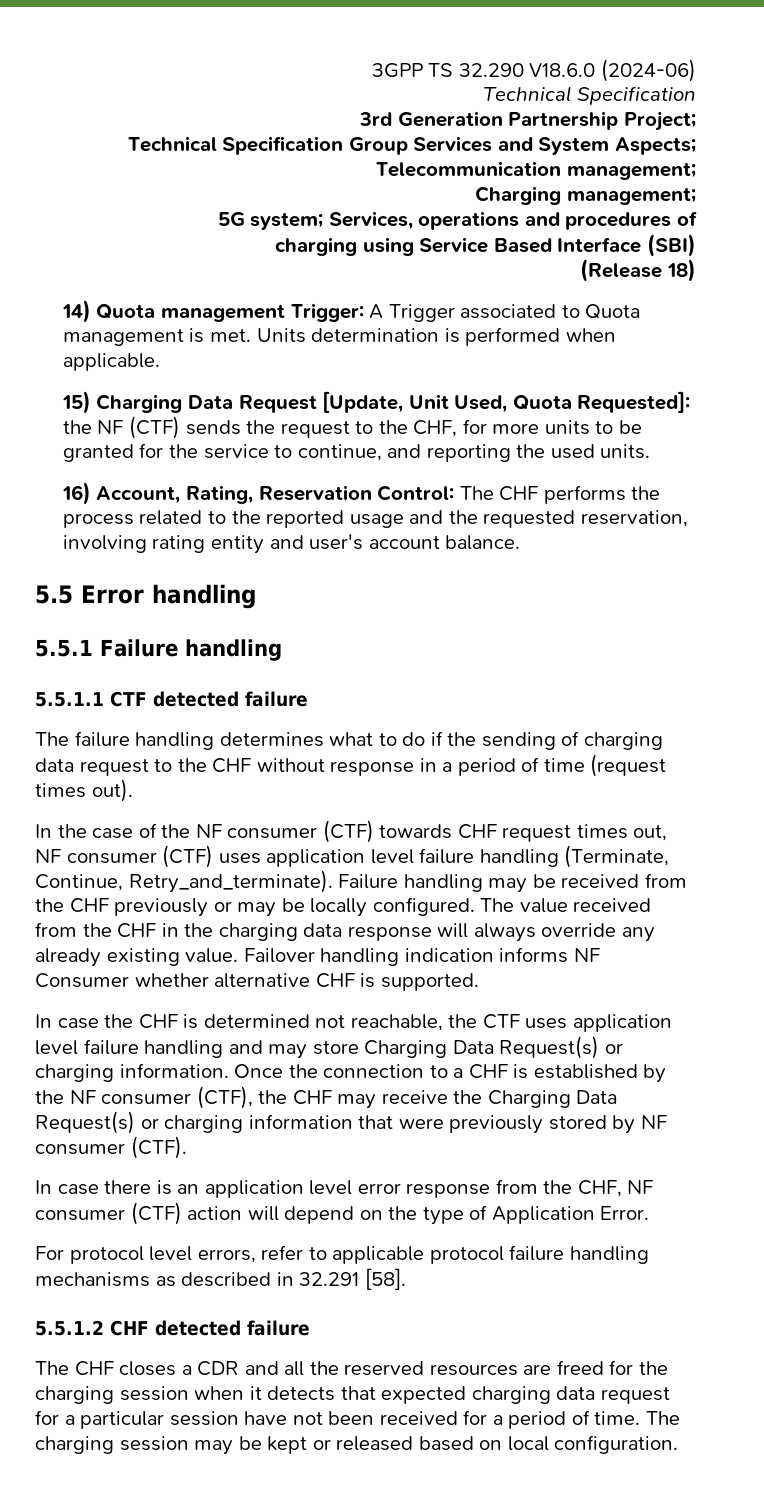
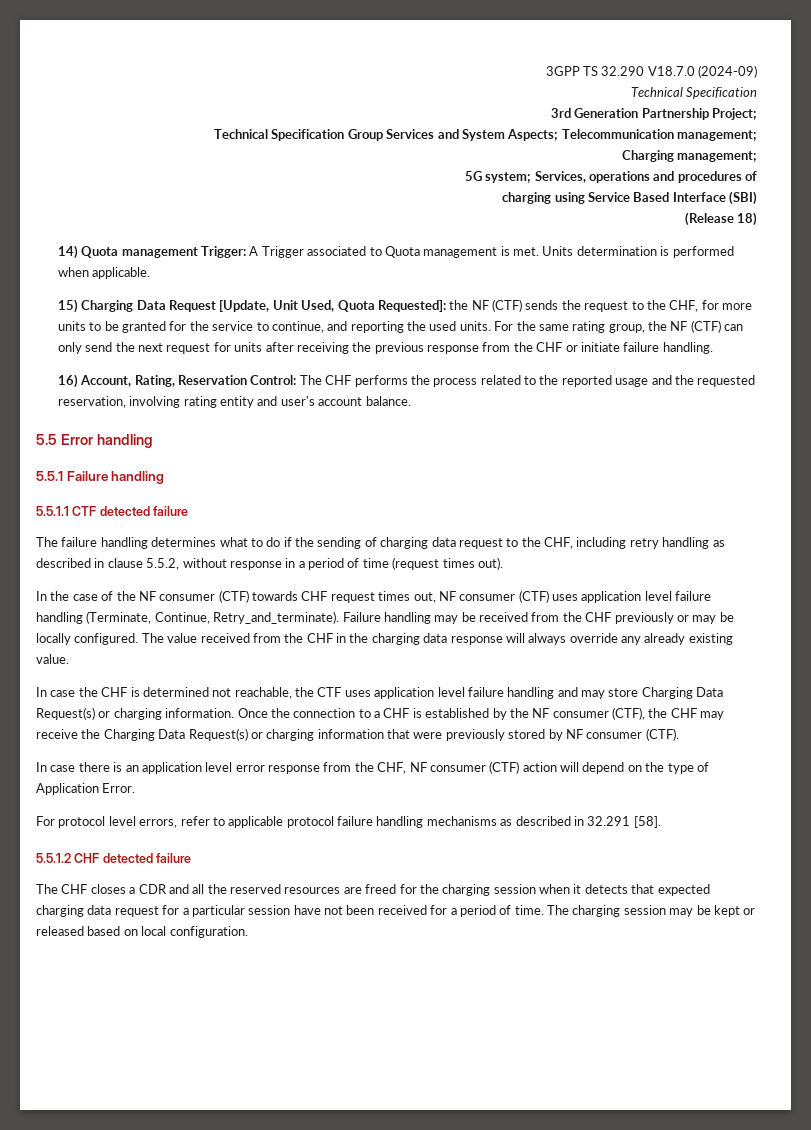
[529,59,697,82] V18.6.0 (2024-06) -> [647,65,757,78] V18.7.0 (2024-09)
(651, 451) none -> [494,320,744,333] [57,342,713,354] For the same rating group, the NF (CTF) can only send the next request for units after receiving the previous response from the CHF or initiate failure handling.
[212,758,252,773] CHF -> [544,537,725,549] [36,558,180,570] CHF, including retry handling as described in clause 5.5.2,
[243,947,600,966] [35,973,479,991] Failover handling indication informs NF Consumer whether alternative CHF is supported. -> (69, 659) none

